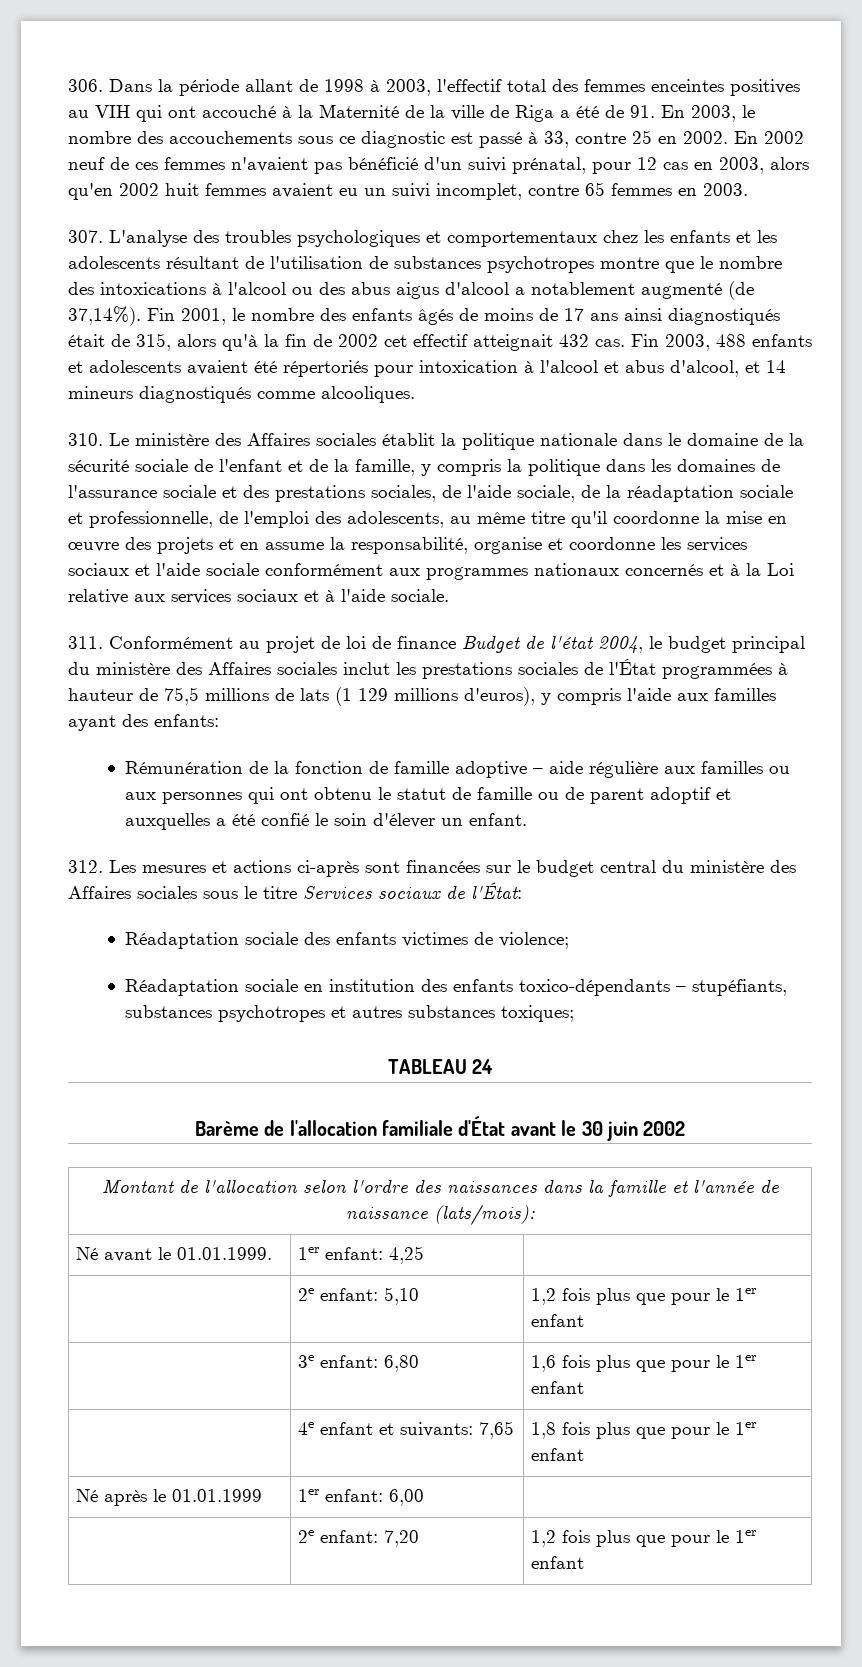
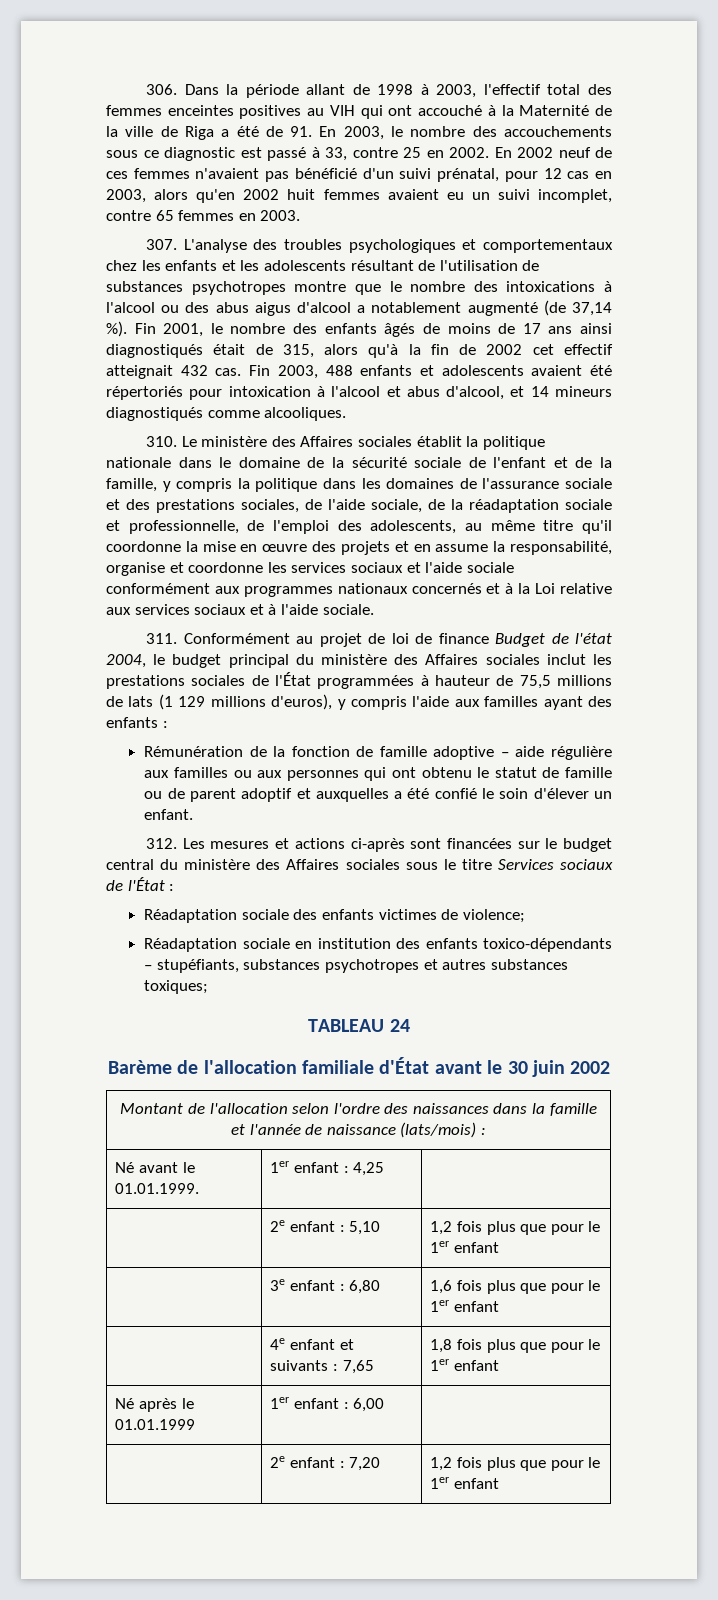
[68,306,141,326] 37,14%). -> [571,302,612,316] [106,321,127,337] 37,14 %).
[154,714,219,727] enfants: -> [106,717,168,728] enfants :
[471,882,522,899] l'État: -> [127,877,175,891] l'État :
[433,1204,535,1225] (lats/mois): -> [400,1122,486,1138] (lats/mois) :
[324,1247,383,1260] enfant: -> [293,1162,349,1173] enfant :
[319,1288,378,1301] enfant: -> [289,1221,345,1232] enfant :
[319,1355,378,1368] enfant: -> [289,1280,345,1291] enfant :
[399,1422,473,1437] suivants: -> [270,1360,338,1371] suivants :
[324,1489,383,1502] enfant: -> [293,1398,349,1409] enfant :
[319,1530,378,1543] enfant: -> [289,1457,345,1468] enfant :

